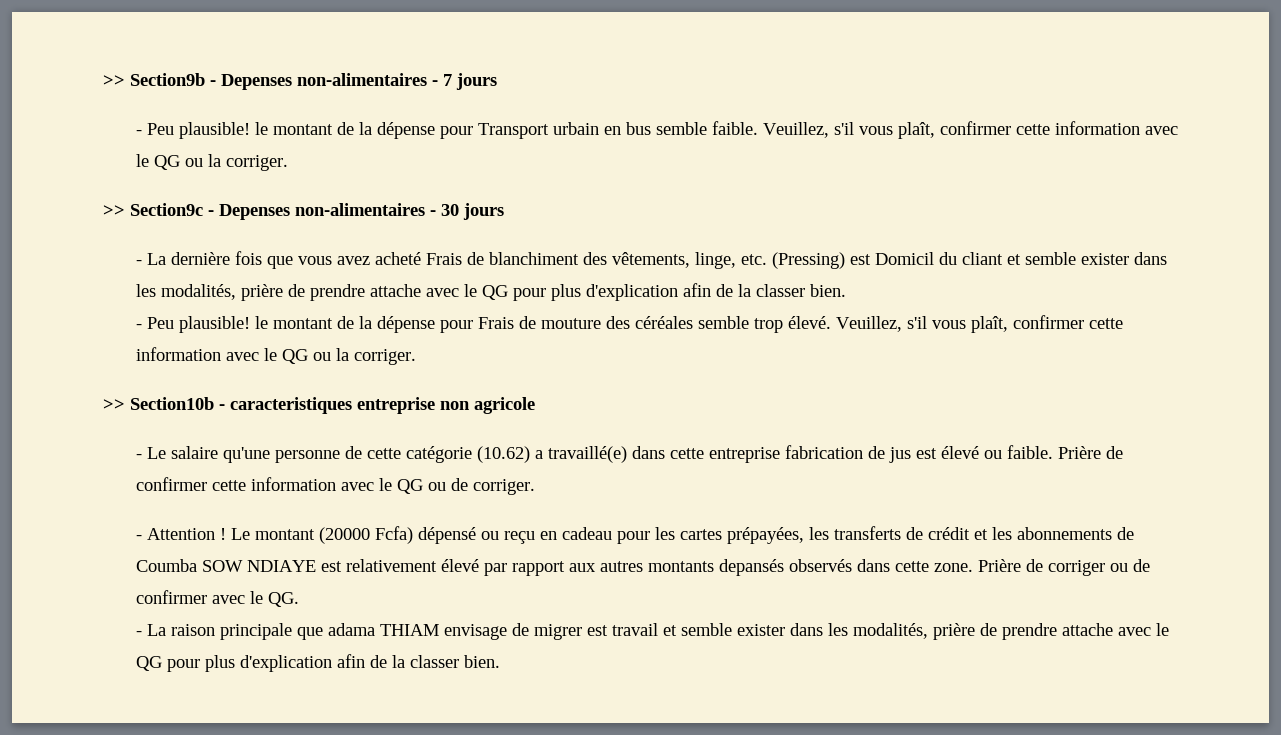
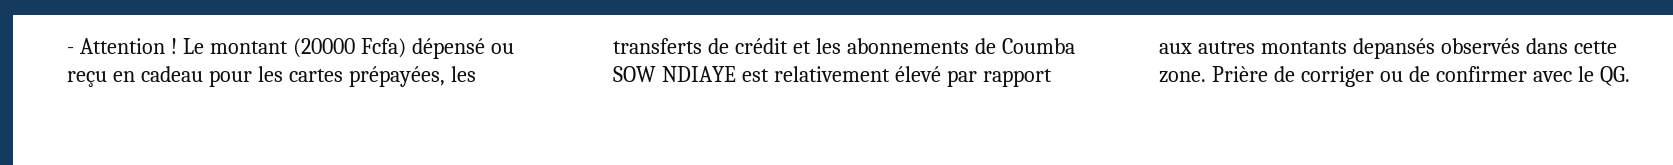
[103,73,497,90] [135,121,1178,139] [135,154,288,171] [103,203,504,220] [135,251,1167,269] [135,283,846,301] [135,315,1123,333] [135,347,416,365] [103,397,535,414] [135,445,1123,463] [135,477,535,495] >> Section9b - Depenses non-alimentaires - 7 jours // - Peu plausible! le montant de la dépense pour Transport urbain en bus semble faible. Veuillez, s'il vous plaît, confirmer cette information avec le QG ou la corriger. // >> Section9c - Depenses non-alimentaires - 30 jours // - La dernière fois que vous avez acheté Frais de blanchiment des vêtements, linge, etc. (Pressing) est Domicil du cliant et semble exister dans les modalités, prière de prendre attache avec le QG pour plus d'explication afin de la classer bien. // - Peu plausible! le montant de la dépense pour Frais de mouture des céréales semble trop élevé. Veuillez, s'il vous plaît, confirmer cette information avec le QG ou la corriger. // >> Section10b - caracteristiques entreprise non agricole // - Le salaire qu'une personne de cette catégorie (10.62) a travaillé(e) dans cette entreprise fabrication de jus est élevé ou faible. Prière de confirmer cette information avec le QG ou de corriger. // -> (67, 50) none
[135,623,1169,640] [135,654,500,672] // - La raison principale que adama THIAM envisage de migrer est travail et semble exister dans les modalités, prière de prendre attache avec le QG pour plus d'explication afin de la classer bien. -> (1630, 76) none

